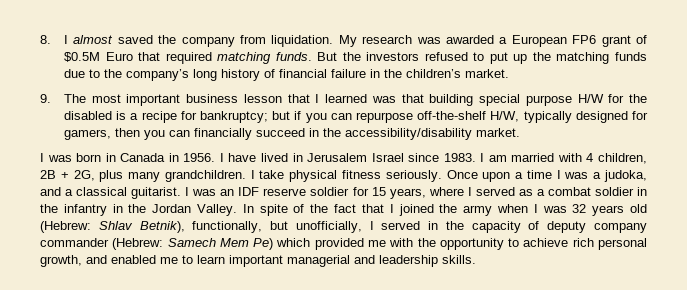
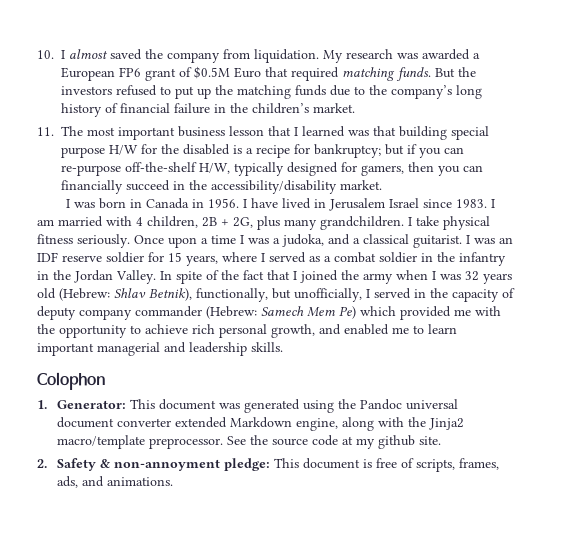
[40,35,51,44] 8. -> [37,50,54,59] 10.
[40,94,51,103] 9. -> [37,127,54,136] 11.
[356,112,414,123] repurpose -> [61,165,121,176] re-purpose
(476, 259) none -> [37,372,105,390] [37,399,459,413] [57,417,465,431] [57,435,442,449] [37,458,500,472] [57,476,174,488] // Colophon // 1. Generator: This document was generated using the Pandoc universal document converter extended Markdown engine, along with the Jinja2 macro/template preprocessor. See the source code at my github site. // 2. Safety & non-annoyment pledge: This document is free of scripts, frames, ads, and animations.

